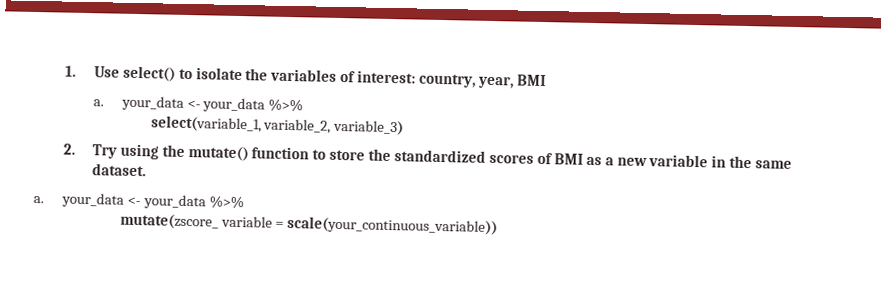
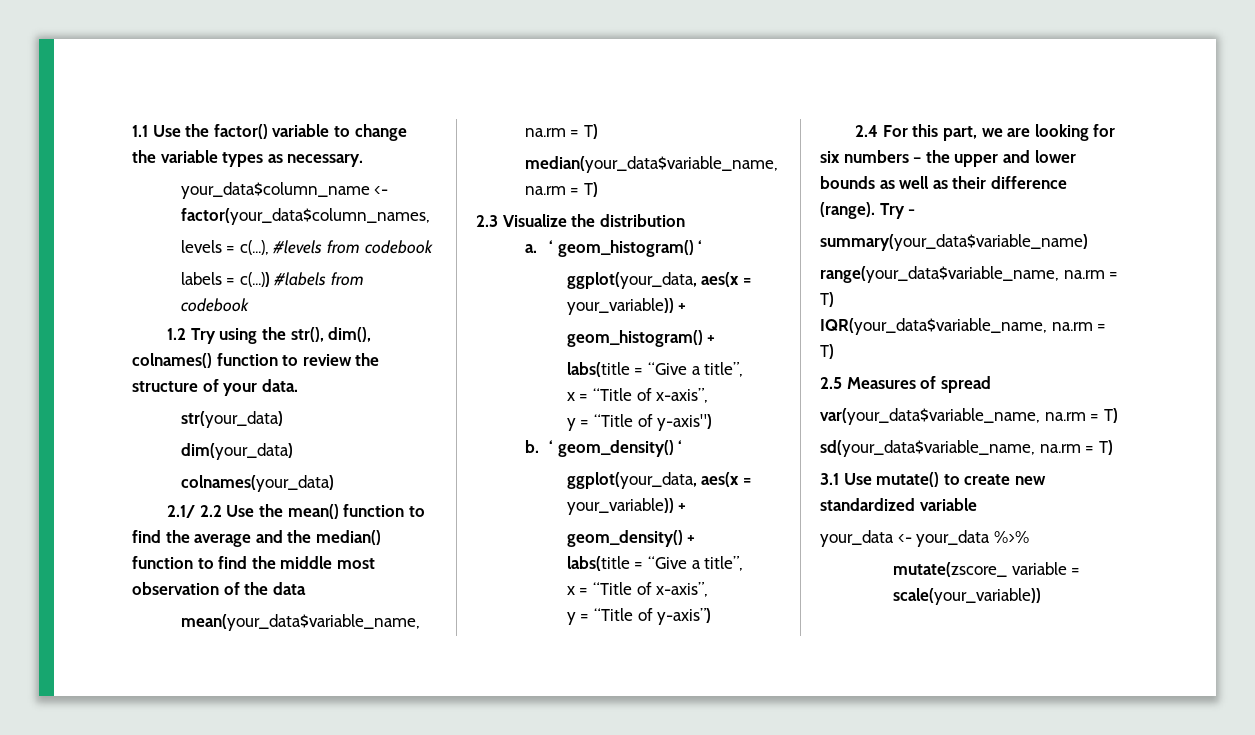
[64,65,546,89] [92,95,304,113] [150,115,405,136] [62,143,793,169] [91,163,146,177] [33,195,44,204] 1. Use select() to isolate the variables of interest: country, year, BMI // a. your_data <- your_data %>% // select(variable_1, variable_2, variable_3) // 2. Try using the mutate() function to store the standardized scores of BMI as a new variable in the same dataset. // a. -> [132,124,407,141] [132,150,364,167] [180,182,389,199] [180,208,430,225] [180,240,433,255] [180,272,364,287] [180,298,249,312] [167,327,372,344] [132,353,380,368] [132,379,298,396] [180,411,283,428] [180,443,293,460] [180,475,334,492] [167,504,425,519] [132,530,381,547] [132,556,375,569] [132,582,306,595] [180,614,420,631] [524,124,598,139] [524,156,778,173] [524,182,598,197] [476,214,685,227] [524,240,703,257] [566,272,752,289] [566,298,687,315] [566,330,716,347] [566,362,744,377] [566,388,709,403] [566,414,713,431] [524,440,683,457] [566,472,752,489] [566,498,687,515] [566,530,696,547] [566,556,744,571] [566,582,709,597] [566,608,712,625] [855,124,1116,141] [820,150,1076,167] [820,176,1067,189] [820,202,916,219] [820,234,1088,251] [820,266,1119,283] [820,292,834,307] [820,318,1107,335] [820,344,834,359] [820,376,991,393] [820,408,1118,425] [820,440,1113,457] [820,472,1046,487] [820,498,977,511] 1.1 Use the factor() variable to change the variable types as necessary. // your_data$column_name <- factor(your_data$column_names, // levels = c(...), #levels from codebook // labels = c(...)) #labels from codebook // 1.2 Try using the str(), dim(), colnames() function to review the structure of your data. // str(your_data) // dim(your_data) // colnames(your_data) // 2.1/ 2.2 Use the mean() function to find the average and the median() function to find the middle most observation of the data // mean(your_data$variable_name, na.rm = T) // median(your_data$variable_name, na.rm = T) // 2.3 Visualize the distribution // a. ‘ geom_histogram() ‘ // ggplot(your_data, aes(x = your_variable)) + // geom_histogram() + // labs(title = “Give a title”, // x = “Title of x-axis”, // y = “Title of y-axis") // b. ‘ geom_density() ‘ // ggplot(your_data, aes(x = your_variable)) + // geom_density() + // labs(title = “Give a title”, // x = “Title of x-axis”, // y = “Title of y-axis”) // 2.4 For this part, we are looking for six numbers – the upper and lower bounds as well as their difference (range). Try - // summary(your_data$variable_name) // range(your_data$variable_name, na.rm = T) // IQR(your_data$variable_name, na.rm = T) // 2.5 Measures of spread // var(your_data$variable_name, na.rm = T) // sd(your_data$variable_name, na.rm = T) // 3.1 Use mutate() to create new standardized variable //
[287,215,499,236] scale(your_continuous_variable)) -> [892,588,1041,605] scale(your_variable))

